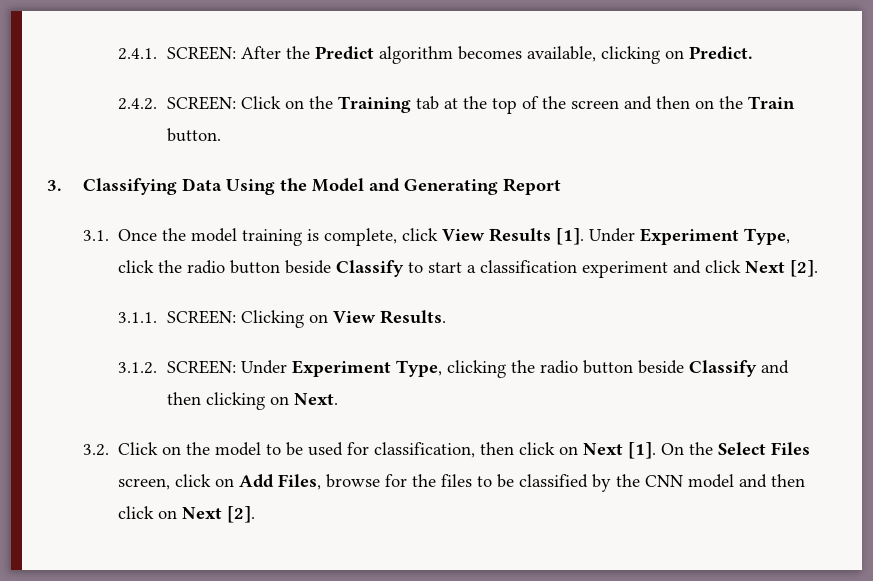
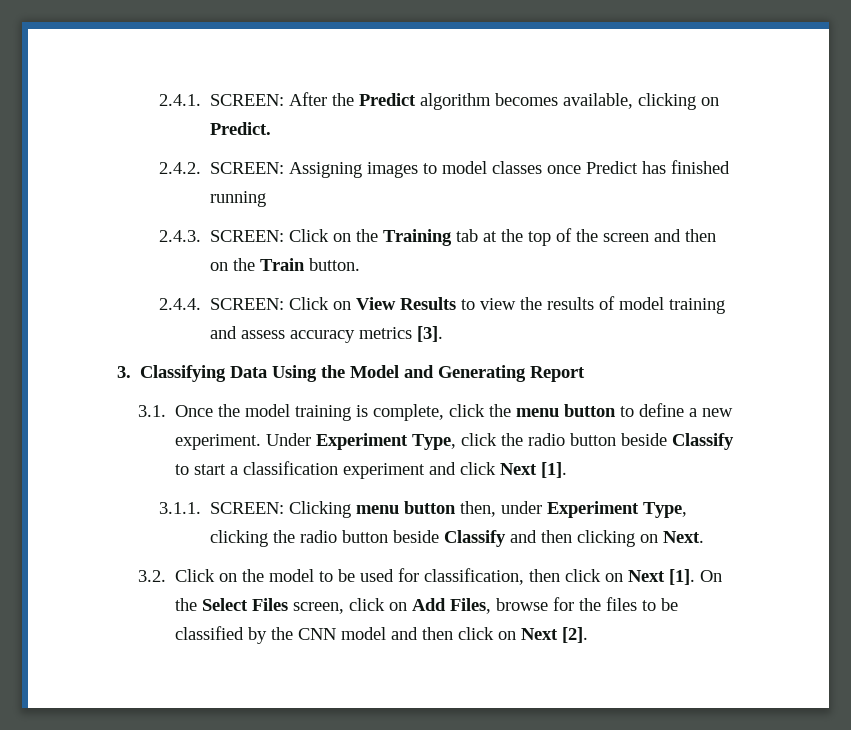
(236, 103) none -> [289,160,731,178] [210,191,267,207] [158,230,285,242] Assigning images to model classes once Predict has finished running // 2.4.3. SCREEN:
(221, 135) none -> [158,296,726,314] [210,326,444,343] // 2.4.4. SCREEN: Click on View Results to view the results of model training and assess accuracy metrics [3].
[442,228,585,245] View Results [1]. -> [489,403,734,417] [175,434,262,450] the menu button to define a new experiment.
[790,260,819,277] [2]. -> [541,462,568,478] [1].
[308,310,446,324] [118,360,287,374] on View Results. // 3.1.2. SCREEN: Under -> [356,501,543,517] menu button then, under

